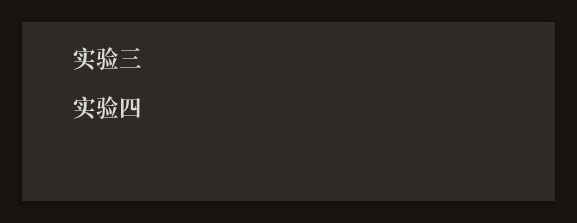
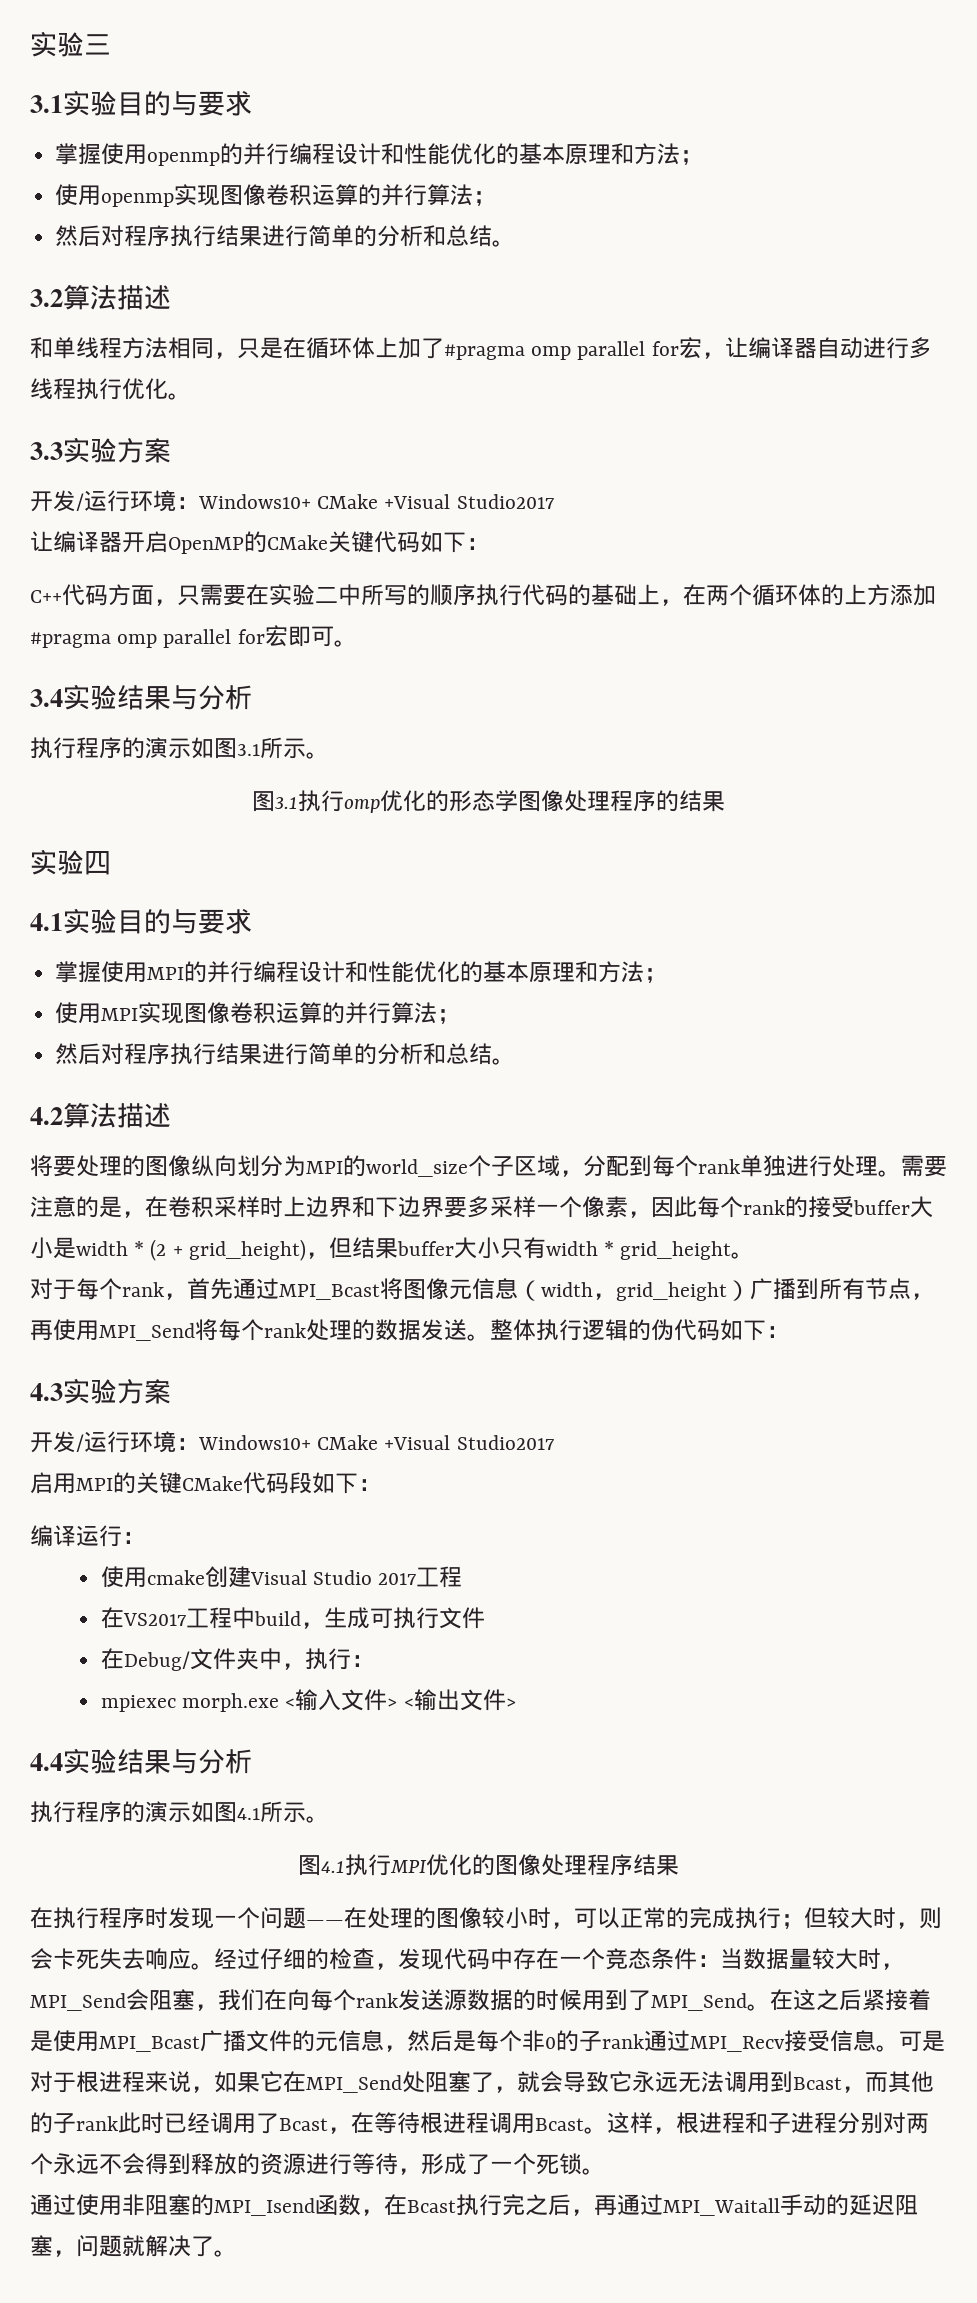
[73,96,142,120] 实验四 -> [30,90,252,116] [55,143,704,166] [55,184,497,207] [55,225,516,247] [30,284,171,310] [30,337,932,360] [30,378,191,400] [30,437,171,463] [30,490,554,512] [30,531,489,554] [30,584,936,606] [30,625,357,648] [30,684,252,710] [30,737,329,759] [252,790,725,813] [30,849,111,875] [30,908,252,934] [55,961,668,983] [55,1002,461,1024] [55,1043,516,1065] [30,1102,171,1128] [30,1155,947,1177] [30,1196,933,1218] [30,1237,755,1261] [30,1278,934,1301] [30,1319,789,1341] [30,1378,171,1404] [30,1431,554,1453] [30,1472,381,1494] [30,1525,145,1547] [100,1566,463,1588] [100,1607,485,1629] [100,1648,374,1671] [100,1689,516,1712] [30,1748,252,1774] [30,1801,329,1823] [298,1854,679,1876] [30,1907,942,1929] [30,1948,904,1970] [30,1989,931,2011] [30,2030,945,2052] [30,2071,934,2093] [30,2112,929,2134] [30,2153,605,2175] [30,2194,918,2216] [30,2235,237,2257] 3.1实验目的与要求 // 掌握使用openmp的并行编程设计和性能优化的基本原理和方法； // 使用openmp实现图像卷积运算的并行算法； // 然后对程序执行结果进行简单的分析和总结。 // 3.2算法描述 // 和单线程方法相同，只是在循环体上加了#pragma omp parallel for宏，让编译器自动进行多线程执行优化。 // 3.3实验方案 // 开发/运行环境：Windows10+ CMake +Visual Studio2017 // 让编译器开启OpenMP的CMake关键代码如下： // C++代码方面，只需要在实验二中所写的顺序执行代码的基础上，在两个循环体的上方添加#pragma omp parallel for宏即可。 // 3.4实验结果与分析 // 执行程序的演示如图3.1所示。 // 图3.1执行omp优化的形态学图像处理程序的结果 // 实验四 // 4.1实验目的与要求 // 掌握使用MPI的并行编程设计和性能优化的基本原理和方法； // 使用MPI实现图像卷积运算的并行算法； // 然后对程序执行结果进行简单的分析和总结。 // 4.2算法描述 // 将要处理的图像纵向划分为MPI的world_size个子区域，分配到每个rank单独进行处理。需要注意的是，在卷积采样时上边界和下边界要多采样一个像素，因此每个rank的接受buffer大小是width * (2 + grid_height)，但结果buffer大小只有width * grid_height。 // 对于每个rank，首先通过MPI_Bcast将图像元信息（width，grid_height）广播到所有节点，再使用MPI_Send将每个rank处理的数据发送。整体执行逻辑的伪代码如下： // 4.3实验方案 // 开发/运行环境：Windows10+ CMake +Visual Studio2017 // 启用MPI的关键CMake代码段如下： // 编译运行： // 使用cmake创建Visual Studio 2017工程 // 在VS2017工程中build，生成可执行文件 // 在Debug/文件夹中，执行： // mpiexec morph.exe <输入文件> <输出文件> // 4.4实验结果与分析 // 执行程序的演示如图4.1所示。 // 图4.1执行MPI优化的图像处理程序结果 // 在执行程序时发现一个问题——在处理的图像较小时，可以正常的完成执行；但较大时，则会卡死失去响应。经过仔细的检查，发现代码中存在一个竞态条件：当数据量较大时，MPI_Send会阻塞，我们在向每个rank发送源数据的时候用到了MPI_Send。在这之后紧接着是使用MPI_Bcast广播文件的元信息，然后是每个非0的子rank通过MPI_Recv接受信息。可是对于根进程来说，如果它在MPI_Send处阻塞了，就会导致它永远无法调用到Bcast，而其他的子rank此时已经调用了Bcast，在等待根进程调用Bcast。这样，根进程和子进程分别对两个永远不会得到释放的资源进行等待，形成了一个死锁。 // 通过使用非阻塞的MPI_Isend函数，在Bcast执行完之后，再通过MPI_Waitall手动的延迟阻塞，问题就解决了。

